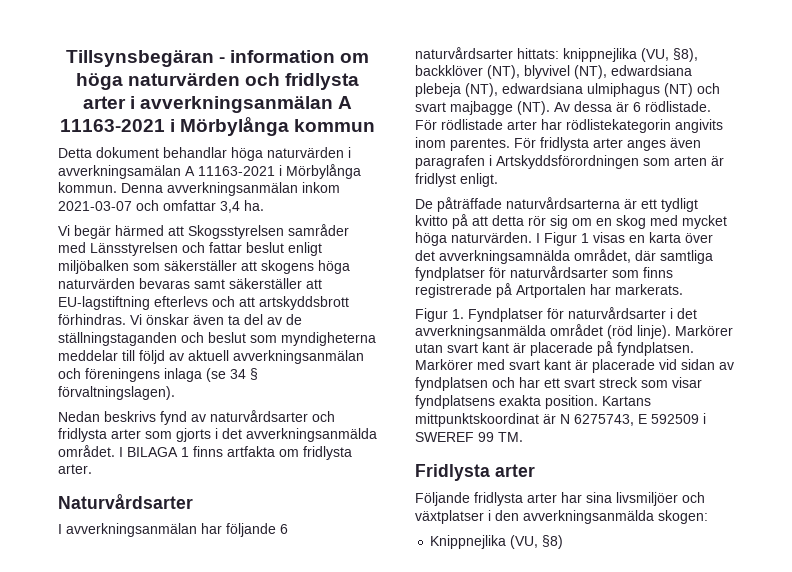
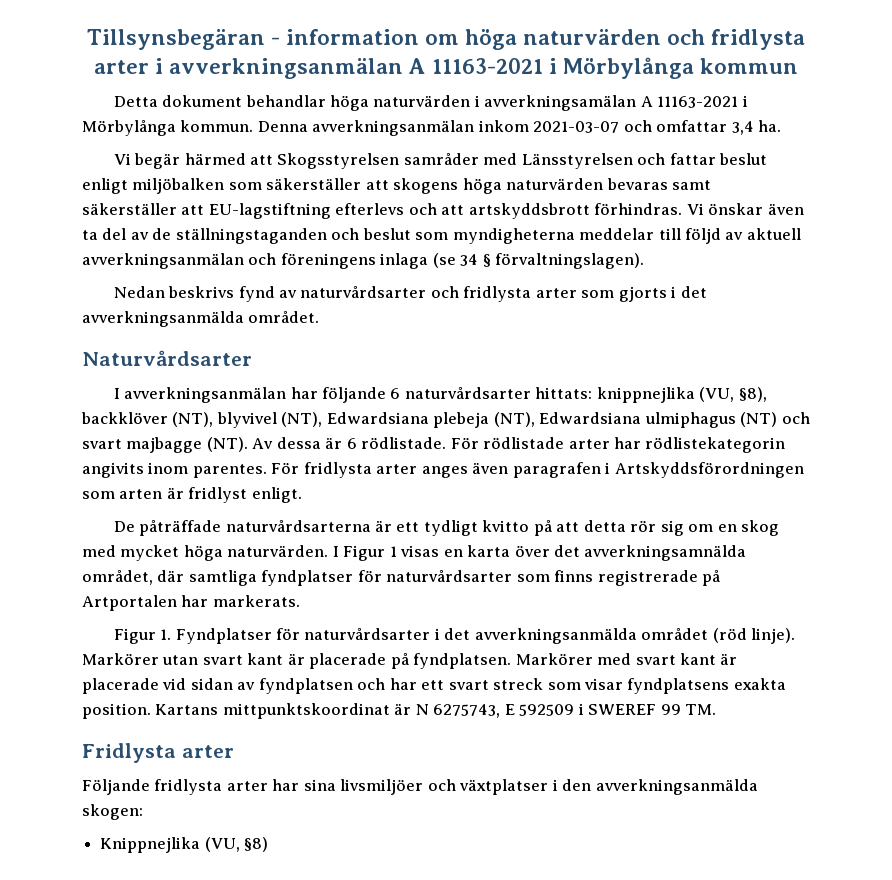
[119,446,352,460] [58,464,92,474] I BILAGA 1 finns artfakta om fridlysta arter. -> (320, 317) none
[611,65,692,76] edwardsiana -> [326,412,429,424] Edwardsiana
[502,83,583,94] edwardsiana -> [539,412,642,424] Edwardsiana

